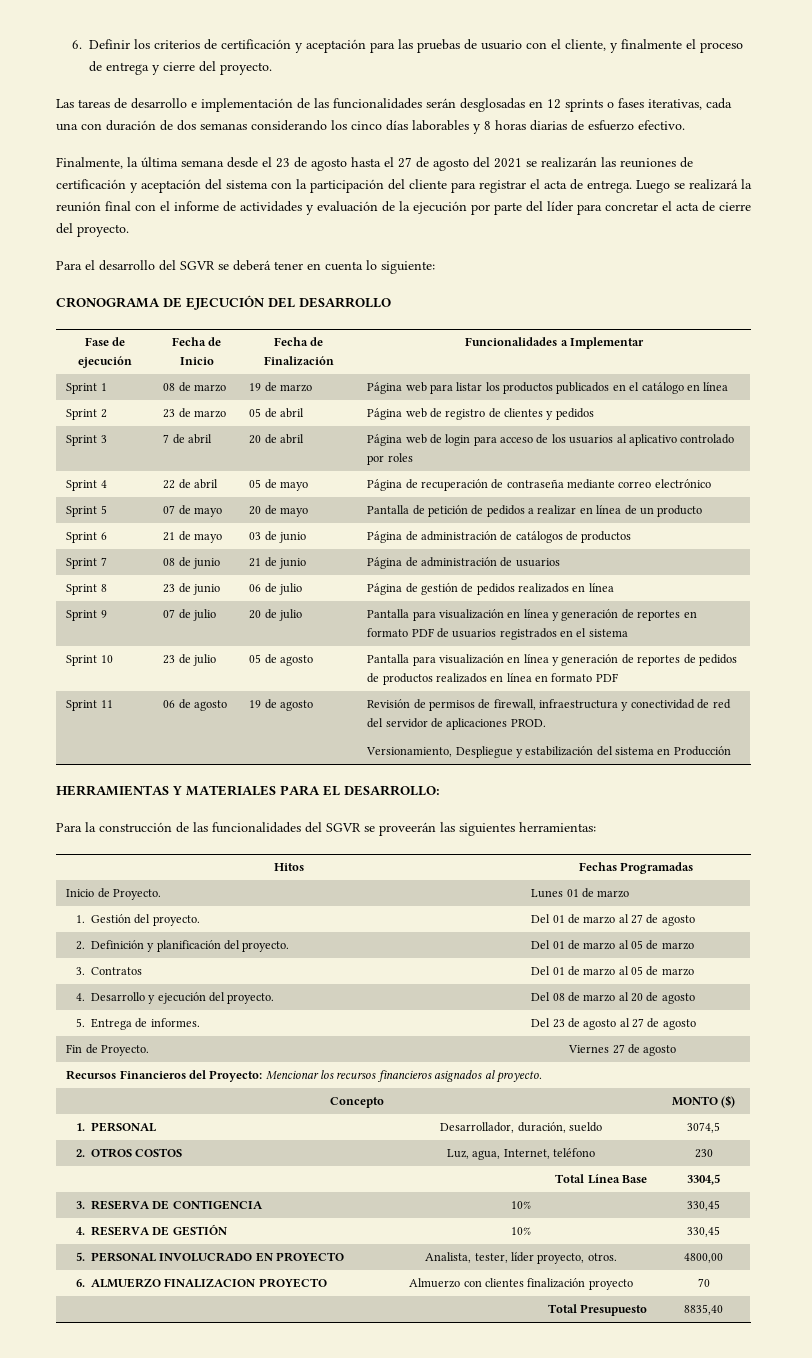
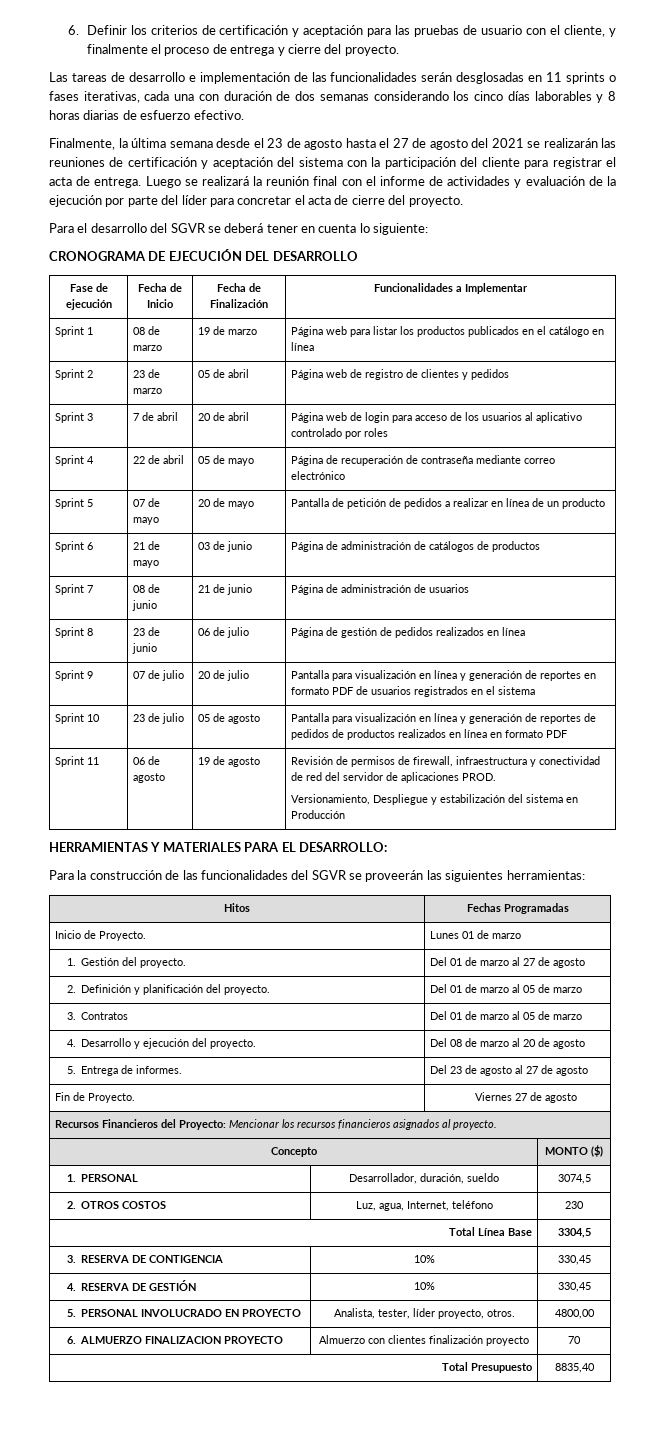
[547,99,561,109] 12 -> [546,72,563,82] 11

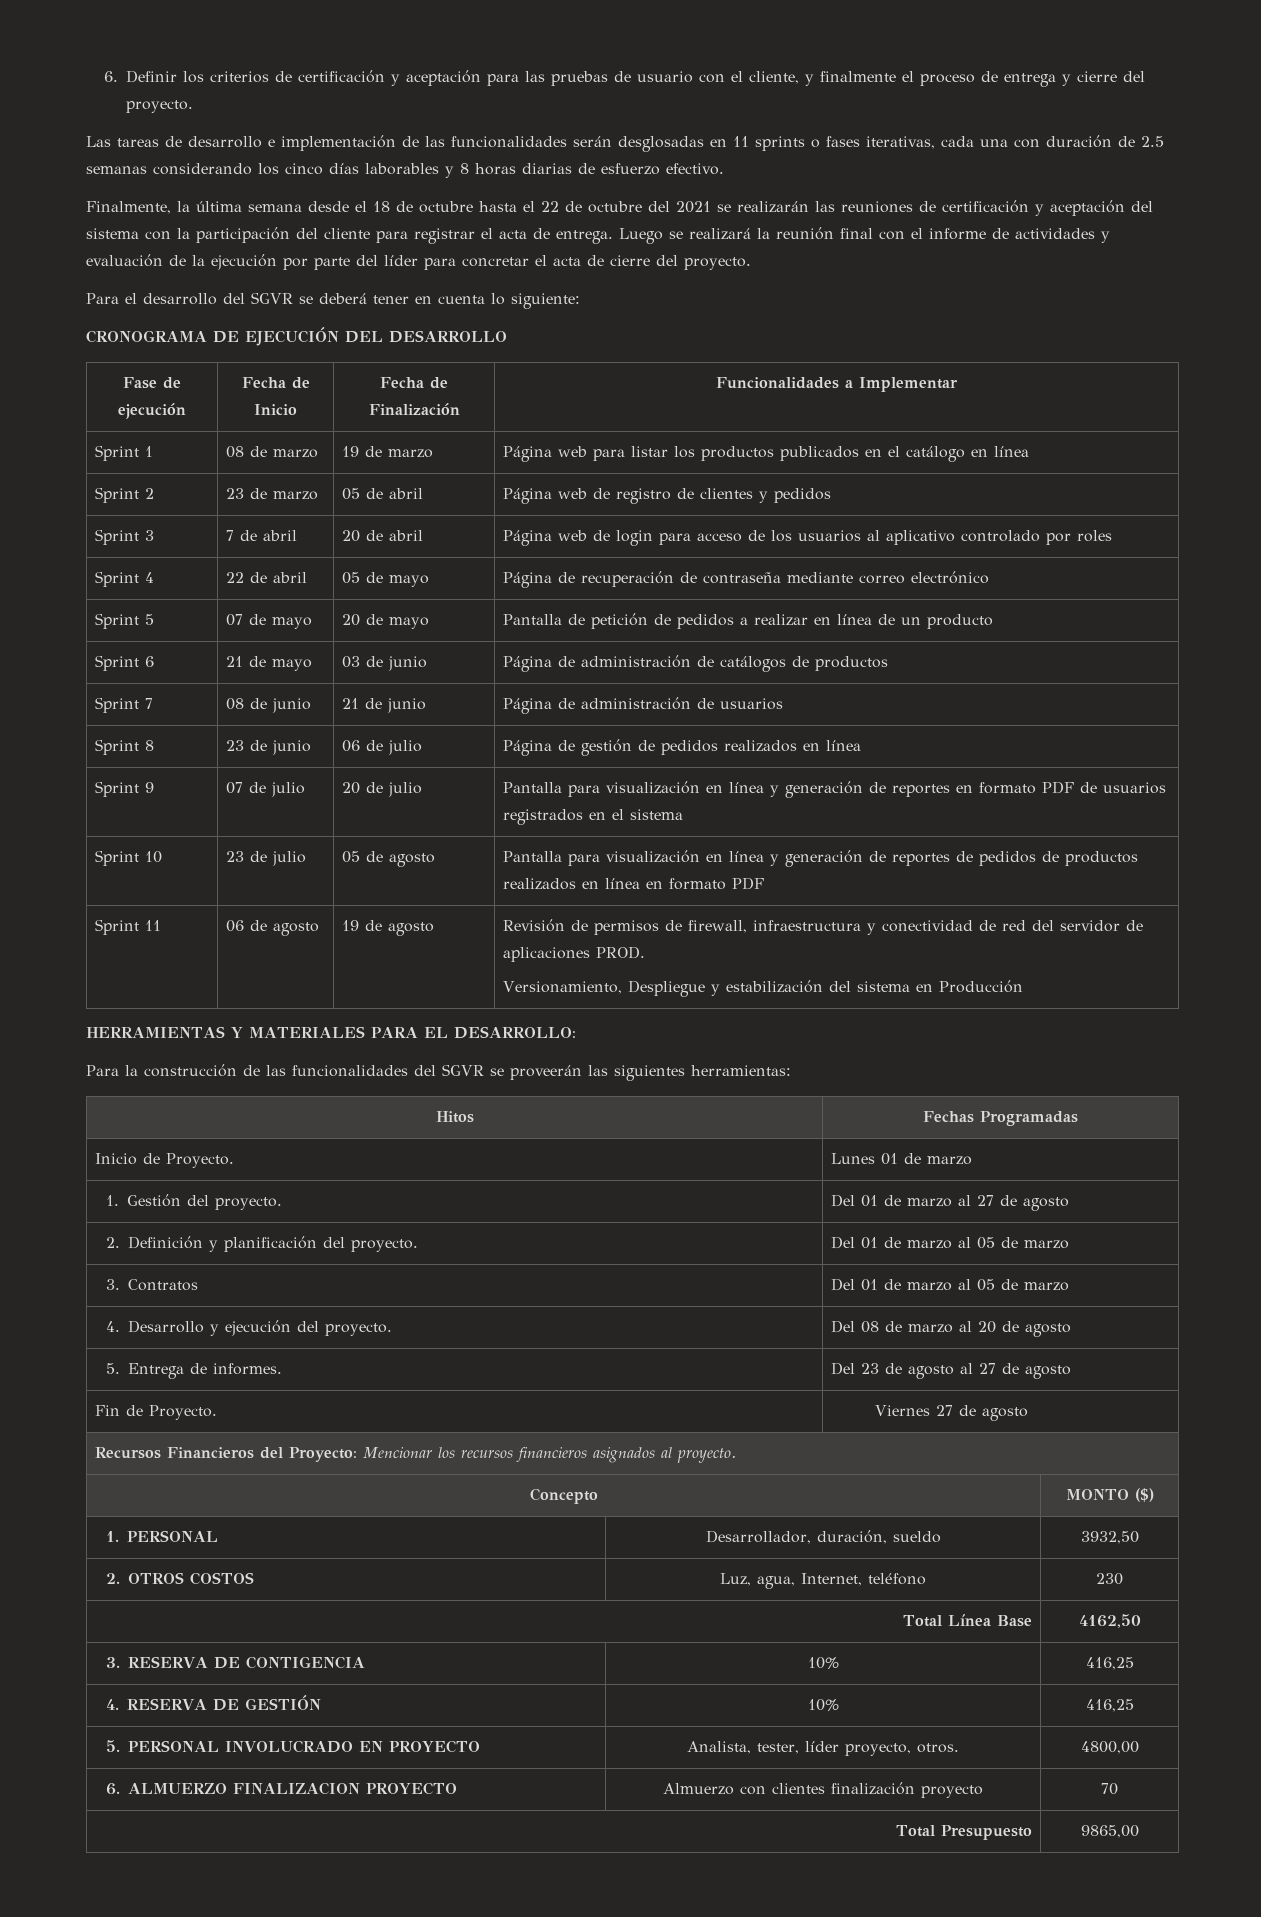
[295,91,316,101] dos -> [1141,136,1164,147] 2.5
[267,138,468,150] 23 de agosto hasta el 27 de agosto -> [373,201,642,213] 18 de octubre hasta el 22 de octubre
[557,1174,591,1184] 3074,5 -> [1080,1531,1139,1544] 3932,50
[557,1228,591,1238] 3304,5 -> [1078,1614,1141,1628] 4162,50
[557,1255,591,1265] 330,45 -> [1085,1657,1134,1670] 416,25
[557,1282,591,1292] 330,45 -> [1085,1699,1134,1712] 416,25
[554,1363,595,1373] 8835,40 -> [1080,1825,1139,1838] 9865,00

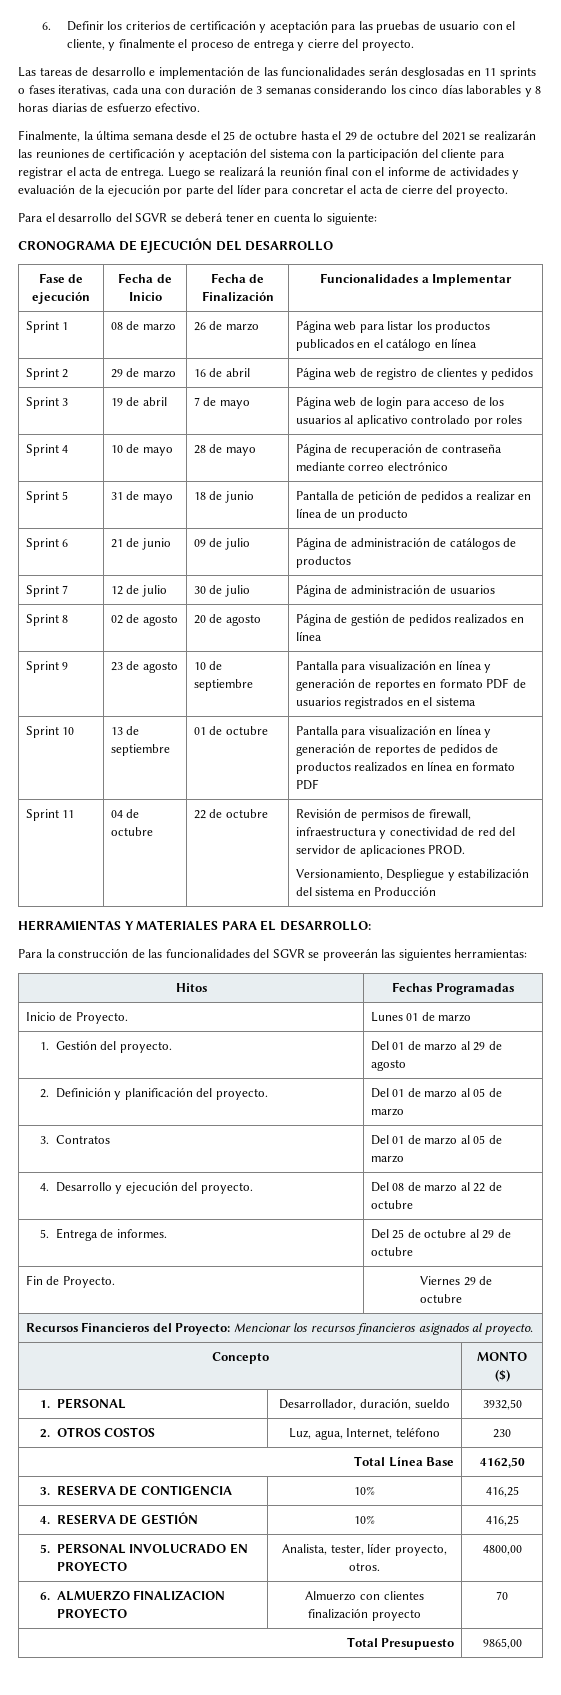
[1141,136,1164,147] 2.5 -> [256,86,263,94] 3
[373,201,390,212] 18 -> [223,131,236,141] 25
[541,201,559,212] 22 -> [344,132,357,141] 29
[342,446,360,457] 19 -> [193,322,206,331] 26
[226,488,319,500] [342,488,361,500] 23 de marzo | 05 -> [110,368,176,378] [193,369,206,377] 29 de marzo | 16
[226,530,298,541] [342,530,424,542] 7 de abril | 20 de abril -> [110,397,167,406] [193,397,250,409] 19 de abril | 7 de mayo
[226,572,308,583] [342,572,361,584] 22 de abril | 05 -> [110,444,173,456] [193,445,206,454] 10 de mayo | 28
[226,614,313,629] [342,614,430,629] 07 de mayo | 20 de mayo -> [110,491,173,503] [193,491,254,503] 31 de mayo | 18 de junio
[272,659,313,671] [342,656,428,671] mayo | 03 de junio -> [141,538,171,550] [193,538,250,550] junio | 09 de julio
[226,698,312,713] [342,698,427,713] 08 de junio | 21 de junio -> [110,585,167,597] [193,585,250,597] 12 de julio | 30 de julio
[226,740,312,755] [342,740,423,755] 23 de junio | 06 de julio -> [110,614,178,626] [193,614,261,626] 02 de agosto | 20 de agosto
[226,782,306,797] [342,782,423,797] 07 de julio | 20 de julio -> [110,661,178,673] [193,661,223,670] [193,679,253,691] 23 de agosto | 10 de septiembre
[226,851,307,866] [342,851,436,867] 23 de julio | 05 de agosto -> [110,726,140,735] [110,744,170,756] [193,726,268,735] 13 de septiembre | 01 de octubre
[226,920,320,936] [342,920,435,936] 06 de agosto | 19 de agosto -> [110,809,140,818] [110,827,153,836] [193,809,268,819] 04 de octubre | 22 de octubre
[977,1195,995,1206] 27 -> [473,1042,486,1051] 29
[978,1321,1072,1337] 20 de agosto -> [473,1182,502,1192] [370,1200,413,1209] 22 de octubre
[861,1363,1072,1379] 23 de agosto al 27 de agosto -> [392,1229,511,1239] [370,1247,413,1256] 25 de octubre al 29 de octubre
[936,1405,1029,1421] 27 de agosto -> [463,1276,493,1286] [420,1294,463,1303] 29 de octubre

